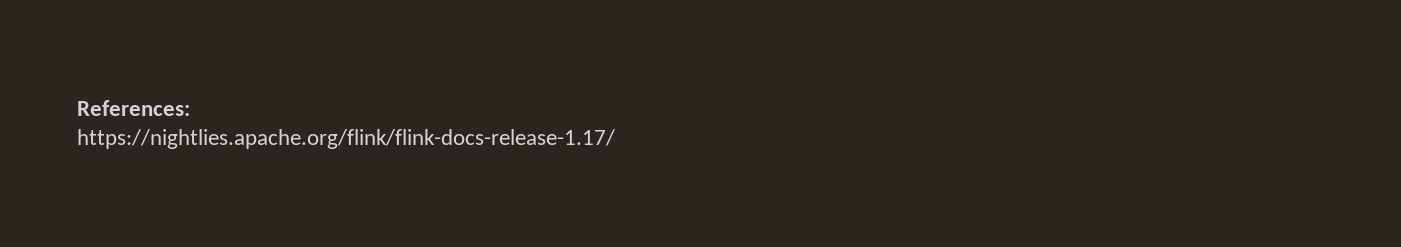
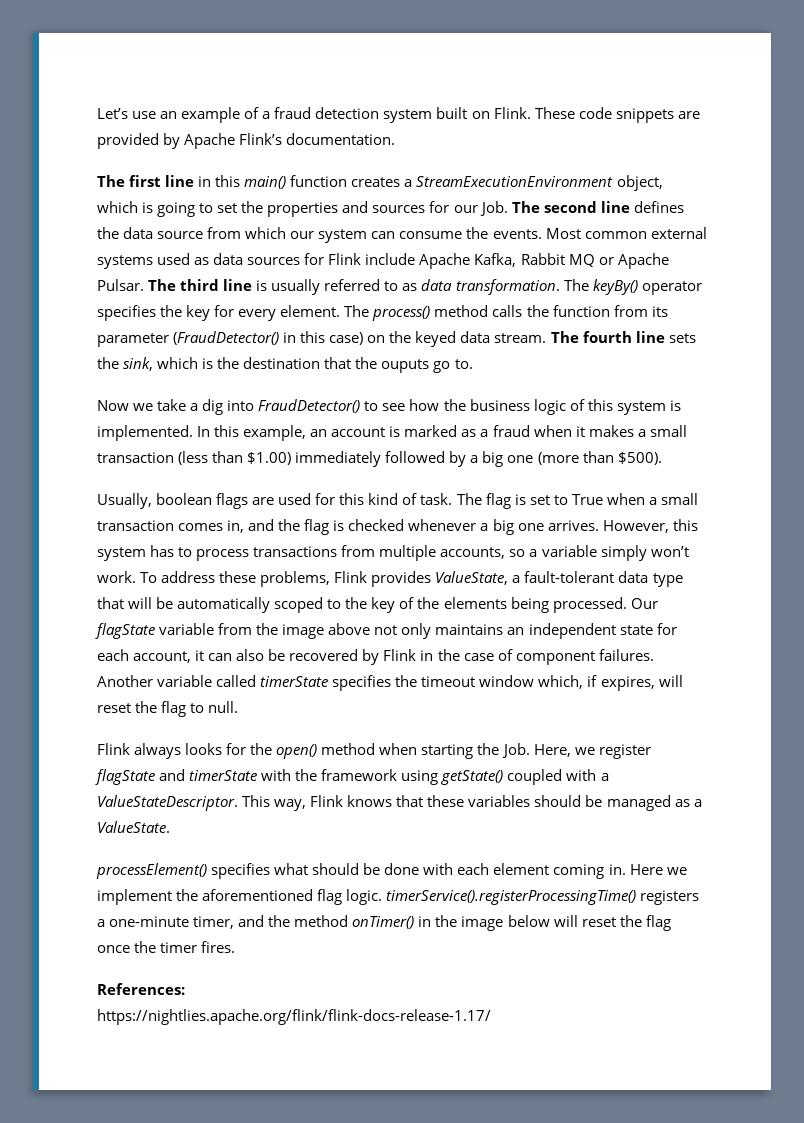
(77, 108) none -> [97,107,700,123] [97,133,396,149] [97,175,663,191] [97,201,684,217] [97,227,707,243] [97,253,669,269] [97,279,702,295] [97,305,668,321] [97,331,696,347] [97,357,473,373] [97,399,681,415] [97,425,687,441] [97,451,662,467] [97,493,698,509] [97,519,698,535] [97,545,689,561] [97,571,683,587] [97,597,658,613] [95,623,677,639] [97,649,654,665] [97,675,683,691] [97,701,239,717] [97,743,651,759] [95,769,609,785] [97,795,702,811] [97,821,170,833] [96,863,687,879] [97,889,700,905] [97,915,671,931] [97,941,236,953] Let’s use an example of a fraud detection system built on Flink. These code snippets are provided by Apache Flink’s documentation. // The first line in this main() function creates a StreamExecutionEnvironment object, which is going to set the properties and sources for our Job. The second line defines the data source from which our system can consume the events. Most common external systems used as data sources for Flink include Apache Kafka, Rabbit MQ or Apache Pulsar. The third line is usually referred to as data transformation. The keyBy() operator specifies the key for every element. The process() method calls the function from its parameter (FraudDetector() in this case) on the keyed data stream. The fourth line sets the sink, which is the destination that the ouputs go to. // Now we take a dig into FraudDetector() to see how the business logic of this system is implemented. In this example, an account is marked as a fraud when it makes a small transaction (less than $1.00) immediately followed by a big one (more than $500). // Usually, boolean flags are used for this kind of task. The flag is set to True when a small transaction comes in, and the flag is checked whenever a big one arrives. However, this system has to process transactions from multiple accounts, so a variable simply won’t work. To address these problems, Flink provides ValueState, a fault-tolerant data type that will be automatically scoped to the key of the elements being processed. Our flagState variable from the image above not only maintains an independent state for each account, it can also be recovered by Flink in the case of component failures. Another variable called timerState specifies the timeout window which, if expires, will reset the flag to null. // Flink always looks for the open() method when starting the Job. Here, we register flagState and timerState with the framework using getState() coupled with a ValueStateDescriptor. This way, Flink knows that these variables should be managed as a ValueState. // processElement() specifies what should be done with each element coming in. Here we implement the aforementioned flag logic. timerService().registerProcessingTime() registers a one-minute timer, and the method onTimer() in the image below will reset the flag once the timer fires. //

